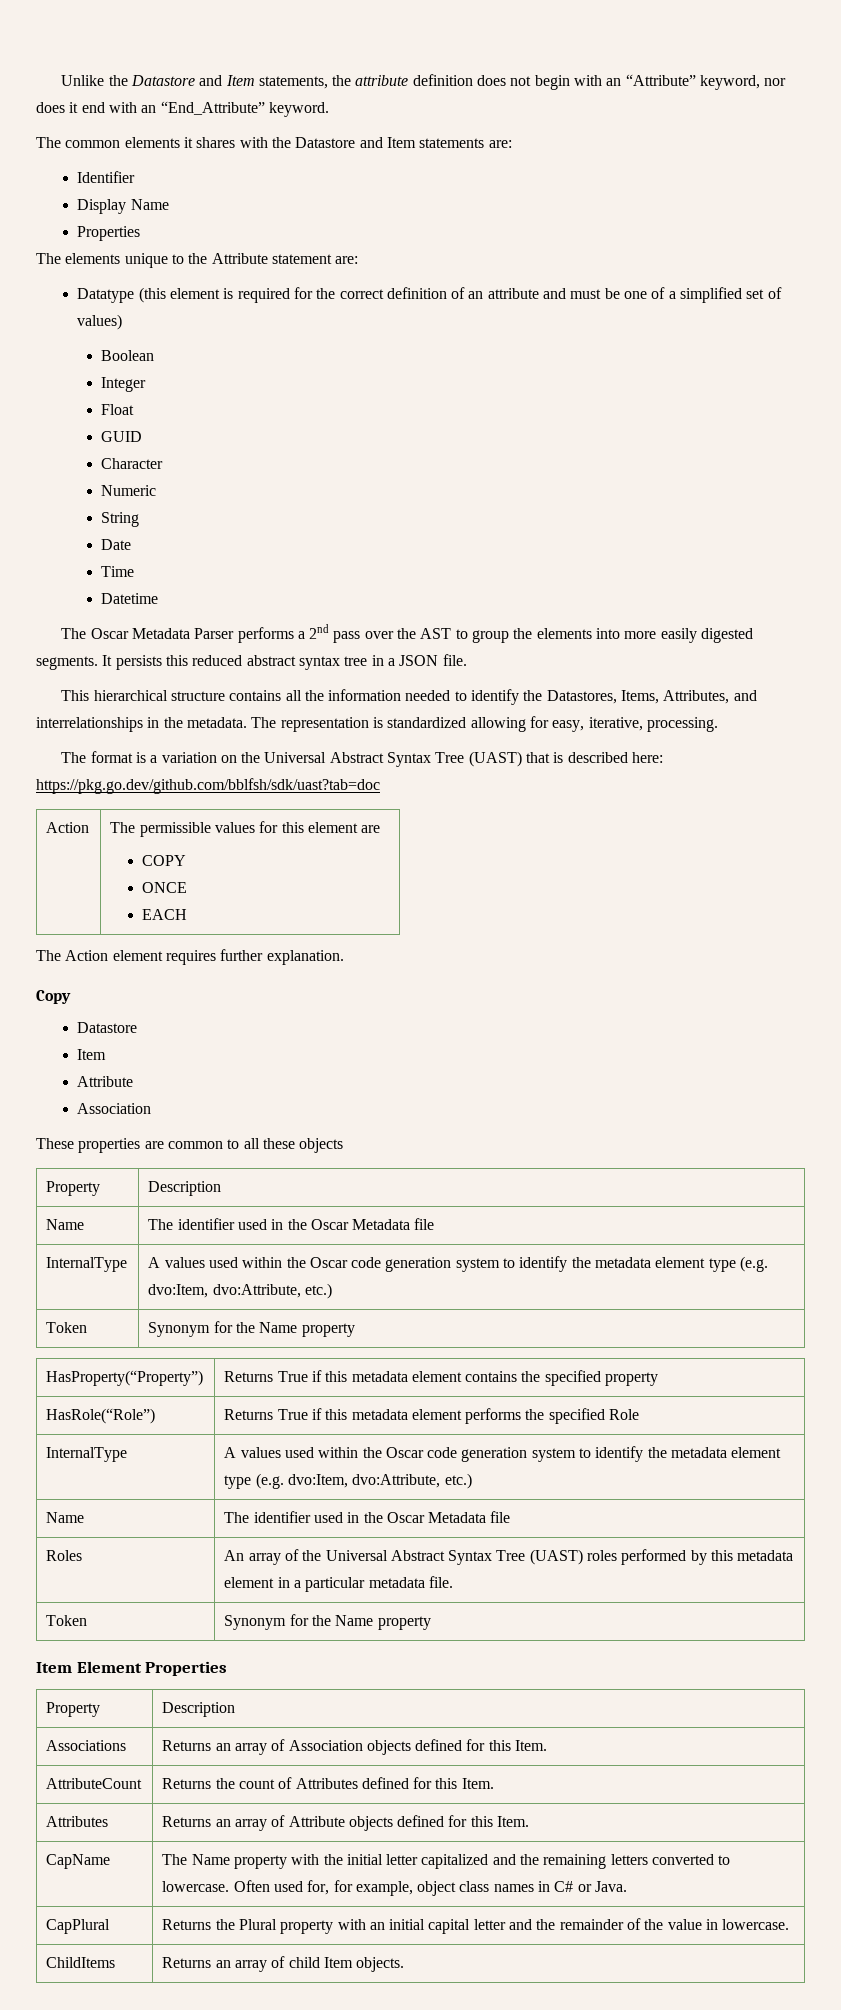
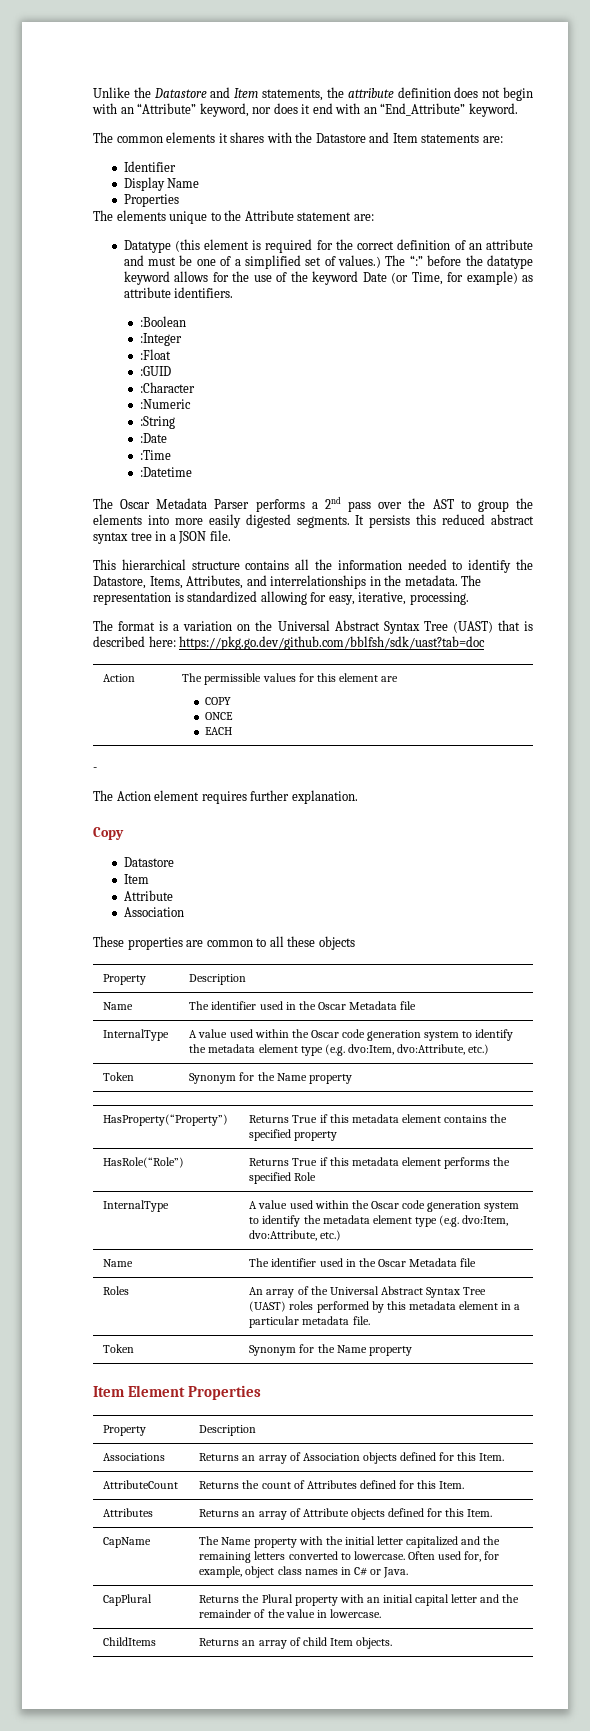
[77,314,123,330] [100,350,154,361] [100,377,146,392] [100,404,134,415] [100,431,142,442] [100,458,163,469] [100,485,156,496] [100,512,139,527] [100,539,131,550] [100,566,134,577] [100,593,158,604] values) // Boolean // Integer // Float // GUID // Character // Numeric // String // Date // Time // Datetime -> [338,255,533,269] [123,271,534,285] [123,287,234,298] [139,316,186,327] [139,333,182,346] [139,349,171,360] [139,366,171,376] [139,382,195,393] [139,399,191,409] [139,416,175,429] [139,433,167,443] [139,450,171,460] [139,467,192,477] values.) The “:” before the datatype keyword allows for the use of the keyword Date (or Time, for example) as attribute identifiers. // :Boolean // :Integer // :Float // :GUID // :Character // :Numeric // :String // :Date // :Time // :Datetime
[546,690,617,704] Datastores, -> [93,576,146,589] Datastore,
(188, 914) none -> [93,767,97,771] // -
[164,1257,205,1268] values -> [198,1029,228,1038] value
[240,1447,281,1458] values -> [258,1200,288,1209] value

